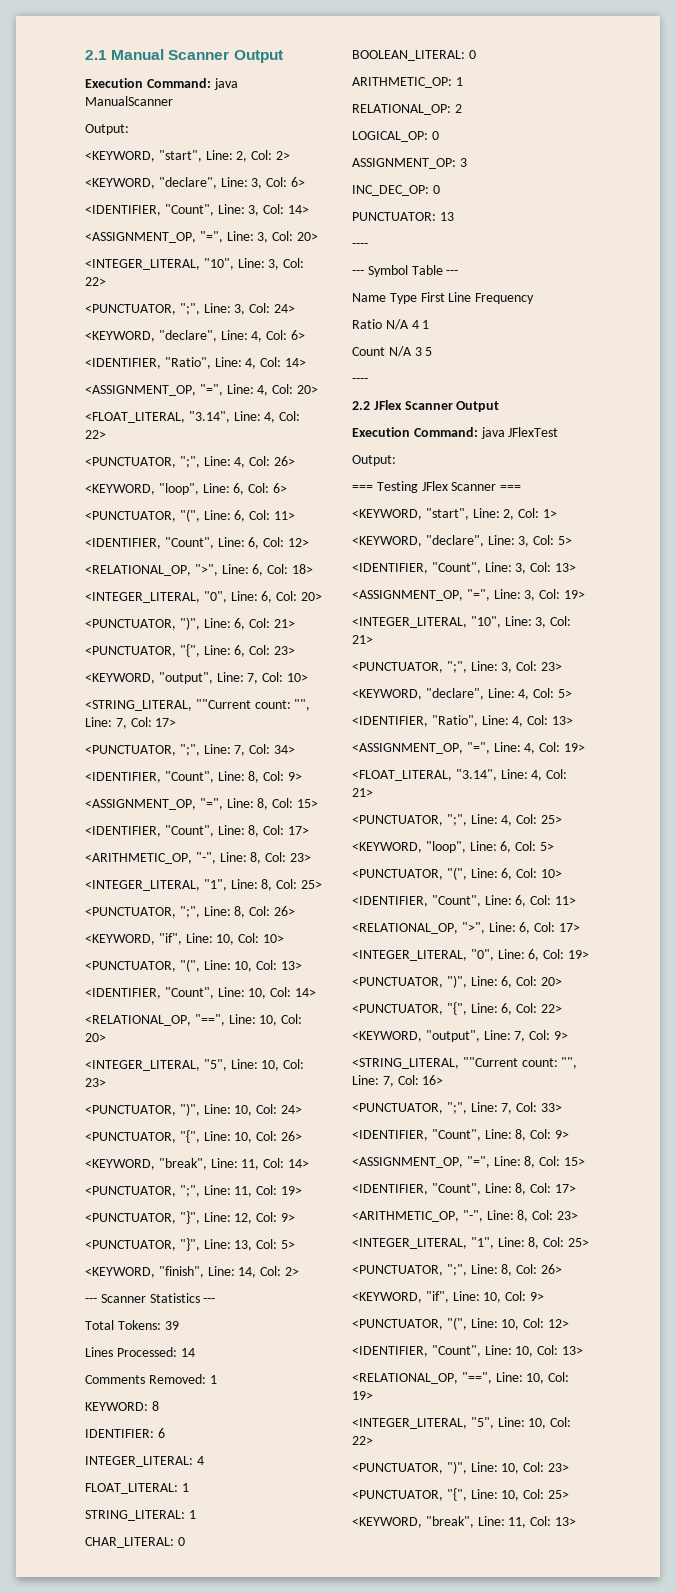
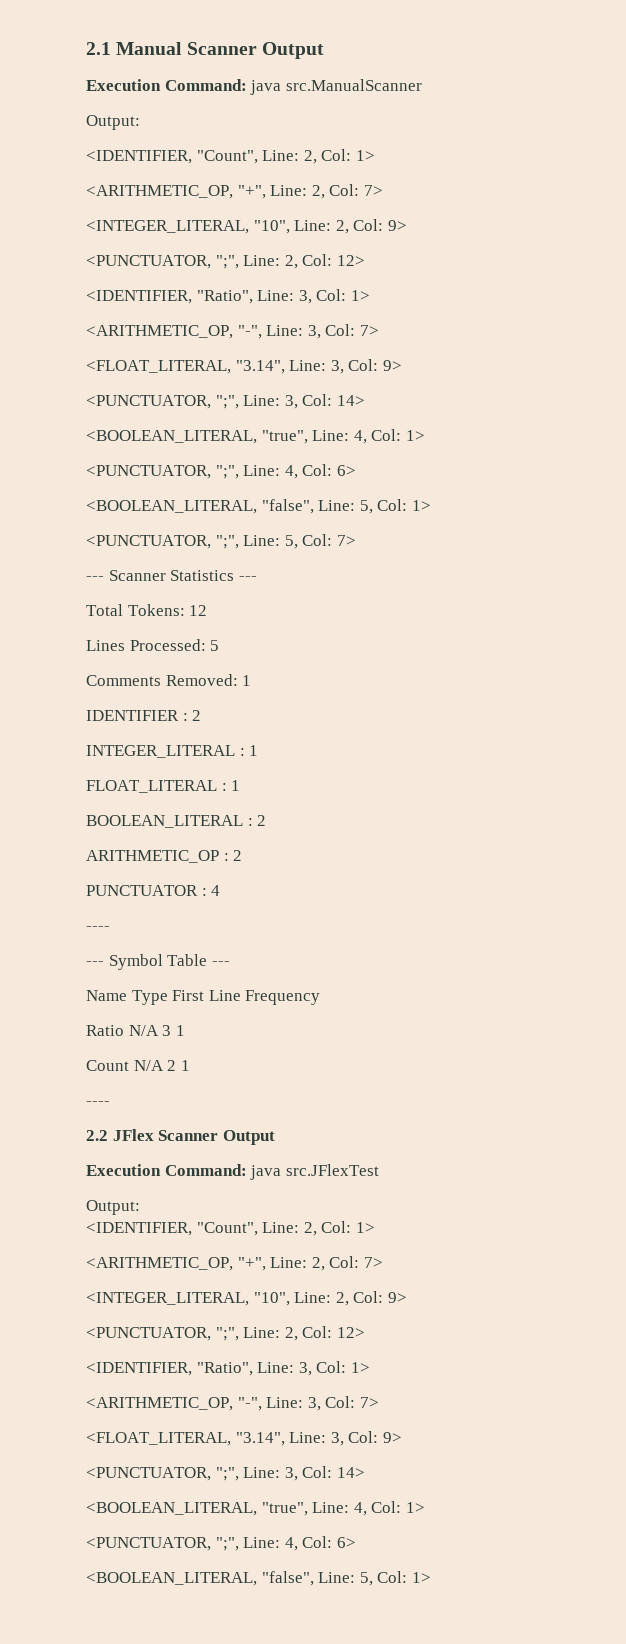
[85,96,173,106] [85,124,129,135] [85,150,290,162] [85,177,305,189] [85,204,309,216] [85,231,318,243] [85,258,305,270] [85,277,106,286] [85,303,295,315] [85,330,305,342] [85,357,306,369] [85,384,318,396] [85,411,301,423] [85,430,106,439] [85,456,295,468] [85,483,287,495] [85,509,295,522] [85,537,309,549] [85,564,313,576] [85,591,322,603] [85,617,295,630] [85,644,295,657] [85,672,308,684] [85,699,311,711] [85,717,177,729] [85,744,295,756] [85,771,302,783] [85,798,318,810] [85,825,309,837] [85,852,311,864] [85,879,322,891] [85,906,295,918] [85,933,284,945] [85,959,302,972] [85,987,316,999] [85,1014,303,1026] [85,1033,106,1042] [85,1059,305,1071] [85,1078,106,1087] [85,1103,302,1116] [85,1130,302,1143] [85,1158,309,1170] [85,1185,302,1197] [85,1211,295,1224] [85,1238,295,1251] [85,1266,299,1278] ManualScanner // Output: // <KEYWORD, "start", Line: 2, Col: 2> // <KEYWORD, "declare", Line: 3, Col: 6> // <IDENTIFIER, "Count", Line: 3, Col: 14> // <ASSIGNMENT_OP, "=", Line: 3, Col: 20> // <INTEGER_LITERAL, "10", Line: 3, Col: 22> // <PUNCTUATOR, ";", Line: 3, Col: 24> // <KEYWORD, "declare", Line: 4, Col: 6> // <IDENTIFIER, "Ratio", Line: 4, Col: 14> // <ASSIGNMENT_OP, "=", Line: 4, Col: 20> // <FLOAT_LITERAL, "3.14", Line: 4, Col: 22> // <PUNCTUATOR, ";", Line: 4, Col: 26> // <KEYWORD, "loop", Line: 6, Col: 6> // <PUNCTUATOR, "(", Line: 6, Col: 11> // <IDENTIFIER, "Count", Line: 6, Col: 12> // <RELATIONAL_OP, ">", Line: 6, Col: 18> // <INTEGER_LITERAL, "0", Line: 6, Col: 20> // <PUNCTUATOR, ")", Line: 6, Col: 21> // <PUNCTUATOR, "{", Line: 6, Col: 23> // <KEYWORD, "output", Line: 7, Col: 10> // <STRING_LITERAL, ""Current count: "", Line: 7, Col: 17> // <PUNCTUATOR, ";", Line: 7, Col: 34> // <IDENTIFIER, "Count", Line: 8, Col: 9> // <ASSIGNMENT_OP, "=", Line: 8, Col: 15> // <IDENTIFIER, "Count", Line: 8, Col: 17> // <ARITHMETIC_OP, "-", Line: 8, Col: 23> // <INTEGER_LITERAL, "1", Line: 8, Col: 25> // <PUNCTUATOR, ";", Line: 8, Col: 26> // <KEYWORD, "if", Line: 10, Col: 10> // <PUNCTUATOR, "(", Line: 10, Col: 13> // <IDENTIFIER, "Count", Line: 10, Col: 14> // <RELATIONAL_OP, "==", Line: 10, Col: 20> // <INTEGER_LITERAL, "5", Line: 10, Col: 23> // <PUNCTUATOR, ")", Line: 10, Col: 24> // <PUNCTUATOR, "{", Line: 10, Col: 26> // <KEYWORD, "break", Line: 11, Col: 14> // <PUNCTUATOR, ";", Line: 11, Col: 19> // <PUNCTUATOR, "}", Line: 12, Col: 9> // <PUNCTUATOR, "}", Line: 13, Col: 5> // <KEYWORD, "finish", Line: 14, Col: 2> -> [285,79,422,91] [86,115,140,130] [86,149,375,164] [86,184,383,199] [86,219,407,234] [86,254,365,269] [86,289,370,304] [86,324,379,339] [86,359,402,374] [86,394,365,409] [86,429,425,444] [86,464,356,479] [86,499,431,514] [86,534,356,549] src.ManualScanner // Output: // <IDENTIFIER, "Count", Line: 2, Col: 1> // <ARITHMETIC_OP, "+", Line: 2, Col: 7> // <INTEGER_LITERAL, "10", Line: 2, Col: 9> // <PUNCTUATOR, ";", Line: 2, Col: 12> // <IDENTIFIER, "Ratio", Line: 3, Col: 1> // <ARITHMETIC_OP, "-", Line: 3, Col: 7> // <FLOAT_LITERAL, "3.14", Line: 3, Col: 9> // <PUNCTUATOR, ";", Line: 3, Col: 14> // <BOOLEAN_LITERAL, "true", Line: 4, Col: 1> // <PUNCTUATOR, ";", Line: 4, Col: 6> // <BOOLEAN_LITERAL, "false", Line: 5, Col: 1> // <PUNCTUATOR, ";", Line: 5, Col: 7>
[164,1321,179,1330] 39 -> [189,605,208,616] 12
[180,1348,195,1357] 14 -> [210,640,220,651] 5
[85,1401,159,1411] [85,1428,165,1438] [85,1456,204,1467] [85,1483,189,1494] [85,1510,196,1521] [85,1537,185,1548] [352,50,476,61] [352,77,463,88] [352,104,462,115] [352,131,439,142] [352,158,467,169] [352,185,440,196] [352,212,454,221] KEYWORD: 8 // IDENTIFIER: 6 // INTEGER_LITERAL: 4 // FLOAT_LITERAL: 1 // STRING_LITERAL: 1 // CHAR_LITERAL: 0 // BOOLEAN_LITERAL: 0 // ARITHMETIC_OP: 1 // RELATIONAL_OP: 2 // LOGICAL_OP: 0 // ASSIGNMENT_OP: 3 // INC_DEC_OP: 0 // PUNCTUATOR: 13 -> [86,710,202,721] [86,745,259,758] [86,780,241,793] [86,815,267,828] [86,850,243,863] [86,885,221,896] IDENTIFIER : 2 // INTEGER_LITERAL : 1 // FLOAT_LITERAL : 1 // BOOLEAN_LITERAL : 2 // ARITHMETIC_OP : 2 // PUNCTUATOR : 4
[411,320,419,329] 4 -> [162,1025,172,1036] 3
[414,347,433,356] 3 5 -> [167,1060,190,1071] 2 1
[508,427,559,437] [352,455,396,466] [352,481,522,493] [352,508,557,520] [352,535,572,547] [352,562,576,574] [352,589,585,601] [352,616,572,628] [352,635,373,644] [352,661,562,673] [352,688,572,700] [352,715,573,727] [352,742,585,754] [352,769,568,781] [352,788,373,797] [352,814,562,826] [352,841,554,853] [352,867,562,880] [352,895,576,907] [352,922,580,934] [352,949,589,961] [352,975,562,988] [352,1002,562,1015] [352,1030,568,1042] [352,1057,578,1069] [352,1075,444,1087] [352,1102,562,1114] [352,1129,569,1141] [352,1156,585,1168] [352,1183,576,1195] [352,1210,578,1222] [352,1237,589,1249] [352,1264,562,1276] [352,1291,544,1303] [352,1317,569,1330] [352,1345,583,1357] [352,1372,570,1384] [352,1391,373,1400] [352,1417,572,1429] [352,1436,373,1445] [352,1461,569,1474] [352,1488,569,1501] [352,1516,576,1528] JFlexTest // Output: // === Testing JFlex Scanner === // <KEYWORD, "start", Line: 2, Col: 1> // <KEYWORD, "declare", Line: 3, Col: 5> // <IDENTIFIER, "Count", Line: 3, Col: 13> // <ASSIGNMENT_OP, "=", Line: 3, Col: 19> // <INTEGER_LITERAL, "10", Line: 3, Col: 21> // <PUNCTUATOR, ";", Line: 3, Col: 23> // <KEYWORD, "declare", Line: 4, Col: 5> // <IDENTIFIER, "Ratio", Line: 4, Col: 13> // <ASSIGNMENT_OP, "=", Line: 4, Col: 19> // <FLOAT_LITERAL, "3.14", Line: 4, Col: 21> // <PUNCTUATOR, ";", Line: 4, Col: 25> // <KEYWORD, "loop", Line: 6, Col: 5> // <PUNCTUATOR, "(", Line: 6, Col: 10> // <IDENTIFIER, "Count", Line: 6, Col: 11> // <RELATIONAL_OP, ">", Line: 6, Col: 17> // <INTEGER_LITERAL, "0", Line: 6, Col: 19> // <PUNCTUATOR, ")", Line: 6, Col: 20> // <PUNCTUATOR, "{", Line: 6, Col: 22> // <KEYWORD, "output", Line: 7, Col: 9> // <STRING_LITERAL, ""Current count: "", Line: 7, Col: 16> // <PUNCTUATOR, ";", Line: 7, Col: 33> // <IDENTIFIER, "Count", Line: 8, Col: 9> // <ASSIGNMENT_OP, "=", Line: 8, Col: 15> // <IDENTIFIER, "Count", Line: 8, Col: 17> // <ARITHMETIC_OP, "-", Line: 8, Col: 23> // <INTEGER_LITERAL, "1", Line: 8, Col: 25> // <PUNCTUATOR, ";", Line: 8, Col: 26> // <KEYWORD, "if", Line: 10, Col: 9> // <PUNCTUATOR, "(", Line: 10, Col: 12> // <IDENTIFIER, "Count", Line: 10, Col: 13> // <RELATIONAL_OP, "==", Line: 10, Col: 19> // <INTEGER_LITERAL, "5", Line: 10, Col: 22> // <PUNCTUATOR, ")", Line: 10, Col: 23> // <PUNCTUATOR, "{", Line: 10, Col: 25> // <KEYWORD, "break", Line: 11, Col: 13> -> [285,1164,379,1176] [86,1200,140,1215] [86,1221,375,1236] [86,1256,383,1271] [86,1291,407,1306] [86,1326,365,1341] [86,1361,370,1376] [86,1396,379,1411] [86,1431,402,1446] [86,1466,365,1481] [86,1501,425,1516] [86,1536,356,1551] [86,1571,431,1586] src.JFlexTest // Output: // <IDENTIFIER, "Count", Line: 2, Col: 1> // <ARITHMETIC_OP, "+", Line: 2, Col: 7> // <INTEGER_LITERAL, "10", Line: 2, Col: 9> // <PUNCTUATOR, ";", Line: 2, Col: 12> // <IDENTIFIER, "Ratio", Line: 3, Col: 1> // <ARITHMETIC_OP, "-", Line: 3, Col: 7> // <FLOAT_LITERAL, "3.14", Line: 3, Col: 9> // <PUNCTUATOR, ";", Line: 3, Col: 14> // <BOOLEAN_LITERAL, "true", Line: 4, Col: 1> // <PUNCTUATOR, ";", Line: 4, Col: 6> // <BOOLEAN_LITERAL, "false", Line: 5, Col: 1>

